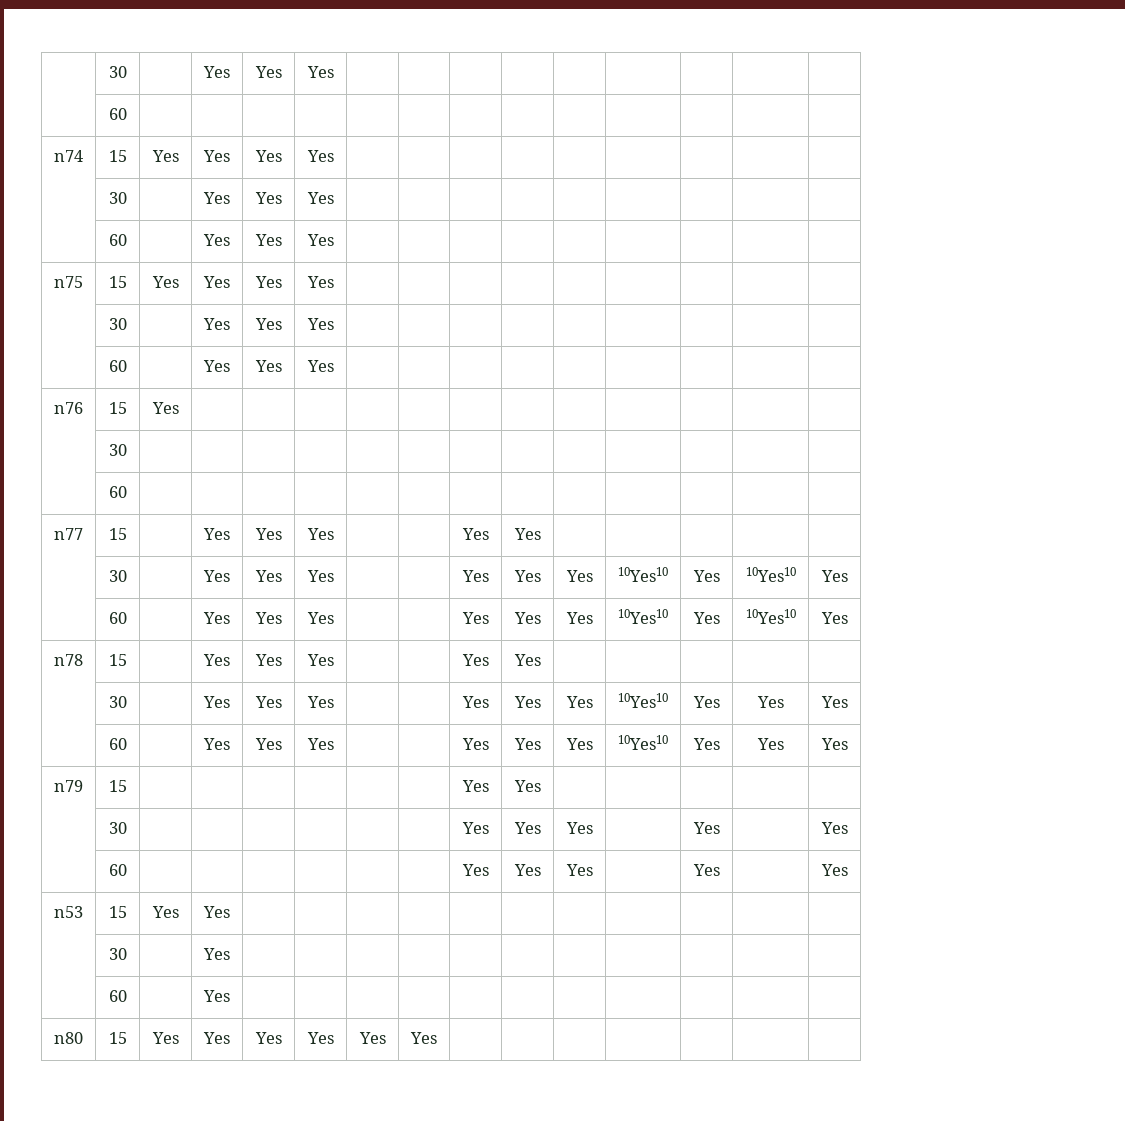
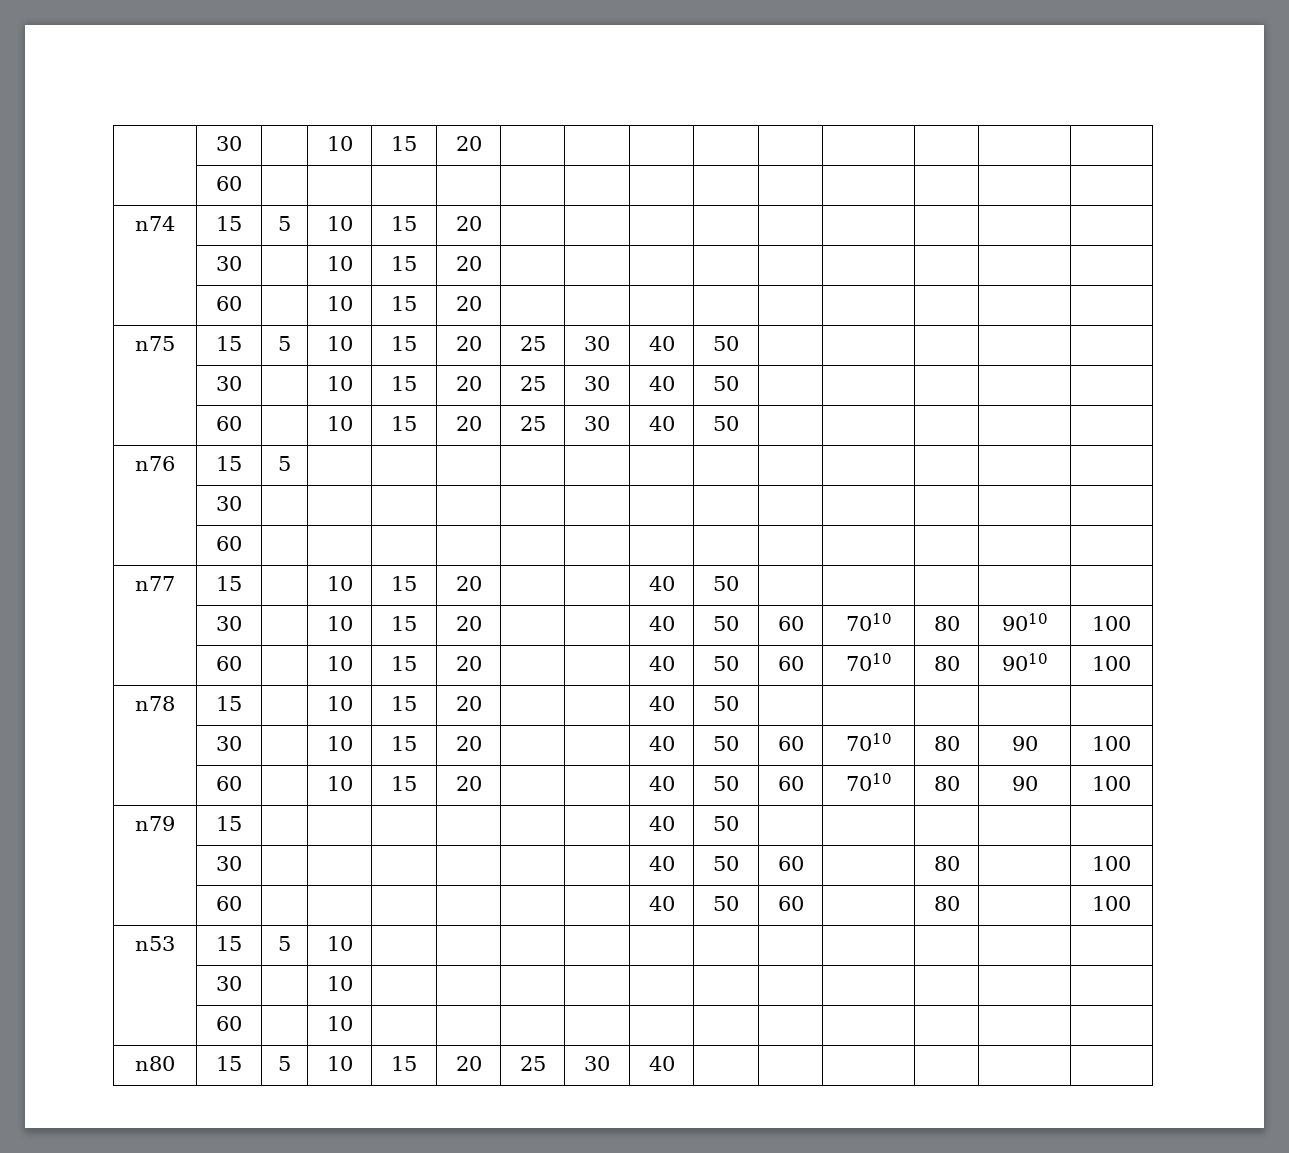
[108,66,127,78] [203,66,230,78] [254,66,282,78] [306,66,334,78] | 30 | | Yes | Yes | Yes -> [216,136,242,151] [326,136,353,151] [391,136,417,151] [455,136,482,151] | 30 | | 10 | 15 | 20
[151,150,179,162] [203,150,230,162] [254,150,282,162] [306,150,334,162] [108,192,127,204] [203,192,230,204] [254,192,282,204] [306,192,334,204] [108,234,127,246] [203,234,230,246] [254,234,282,246] [306,234,334,246] [54,276,83,288] [108,276,127,288] [151,276,179,288] [203,276,230,288] [254,276,282,288] [306,276,334,288] [108,318,127,330] [203,318,230,330] [254,318,282,330] [306,318,334,330] [108,360,127,372] [203,360,230,372] [254,360,282,372] [306,360,334,372] Yes | Yes | Yes | Yes | | | | | | | | | // | 30 | | Yes | Yes | Yes | | | | | | | | | // | 60 | | Yes | Yes | Yes | | | | | | | | | // n75 | 15 | Yes | Yes | Yes | Yes | | | | | | | | | // | 30 | | Yes | Yes | Yes | | | | | | | | | // | 60 | | Yes | Yes | Yes | | | | -> [278,216,291,231] [326,216,353,231] [391,216,417,231] [455,216,482,231] [216,256,242,271] [326,256,353,271] [391,256,417,271] [455,256,482,271] [216,296,242,311] [326,296,353,311] [391,296,417,311] [455,296,482,311] [135,336,175,351] [216,336,242,351] [278,336,291,351] [326,336,353,351] [391,336,417,351] [455,336,482,351] [519,336,546,351] [584,336,610,351] [648,336,675,351] [713,336,739,351] [216,376,242,391] [326,376,353,391] [391,376,417,391] [455,376,482,391] [519,376,546,391] [584,376,610,391] [648,376,675,391] [713,376,739,391] [216,416,242,431] [326,416,353,431] [391,416,417,431] [455,416,482,431] [519,416,546,431] [584,416,610,431] [648,416,675,431] [713,416,739,431] 5 | 10 | 15 | 20 | | | | | | | | | // | 30 | | 10 | 15 | 20 | | | | | | | | | // | 60 | | 10 | 15 | 20 | | | | | | | | | // n75 | 15 | 5 | 10 | 15 | 20 | 25 | 30 | 40 | 50 | | | | | // | 30 | | 10 | 15 | 20 | 25 | 30 | 40 | 50 | | | | | // | 60 | | 10 | 15 | 20 | 25 | 30 | 40 | 50
[151,402,179,414] Yes -> [278,456,291,471] 5
[203,528,230,540] [254,528,282,540] [306,528,334,540] [461,528,489,540] [513,528,541,540] [108,570,127,582] [203,570,230,582] [254,570,282,582] [306,570,334,582] [461,570,489,582] [513,570,541,582] [565,570,593,582] [618,567,668,582] [692,570,720,582] [745,567,796,582] [820,570,848,582] [108,612,127,624] [203,612,230,624] [254,612,282,624] [306,612,334,624] [461,612,489,624] [513,612,541,624] [565,612,593,624] [618,609,668,624] [692,612,720,624] [745,609,796,624] [820,612,848,624] [54,654,83,666] [108,654,127,666] [203,654,230,666] [254,654,282,666] [306,654,334,666] [461,654,489,666] [513,654,541,666] [108,696,127,708] [203,696,230,708] [254,696,282,708] [306,696,334,708] [461,696,489,708] [513,696,541,708] [565,696,593,708] [618,693,668,708] [692,696,720,708] [756,696,784,708] [820,696,848,708] [108,738,127,750] [203,738,230,750] [254,738,282,750] [306,738,334,750] [461,738,489,750] [513,738,541,750] [565,738,593,750] [618,735,668,750] [692,738,720,750] [756,738,784,750] [820,738,848,750] Yes | Yes | Yes | | | Yes | Yes | | | | | // | 30 | | Yes | Yes | Yes | | | Yes | Yes | Yes | 10Yes10 | Yes | 10Yes10 | Yes // | 60 | | Yes | Yes | Yes | | | Yes | Yes | Yes | 10Yes10 | Yes | 10Yes10 | Yes // n78 | 15 | | Yes | Yes | Yes | | | Yes | Yes | | | | | // | 30 | | Yes | Yes | Yes | | | Yes | Yes | Yes | 10Yes10 | Yes | Yes | Yes // | 60 | | Yes | Yes | Yes | | | Yes | Yes | Yes | 10Yes10 | Yes | Yes | Yes -> [326,576,353,591] [391,576,417,591] [455,576,482,591] [648,576,675,591] [713,576,739,591] [216,616,242,631] [326,616,353,631] [391,616,417,631] [455,616,482,631] [648,616,675,631] [713,616,739,631] [777,616,804,631] [845,613,892,631] [933,616,960,631] [1001,613,1048,631] [1092,616,1131,631] [216,656,242,671] [326,656,353,671] [391,656,417,671] [455,656,482,671] [648,656,675,671] [713,656,739,671] [777,656,804,671] [845,653,892,671] [933,656,960,671] [1001,653,1048,671] [1092,656,1131,671] [135,696,175,711] [216,696,242,711] [326,696,353,711] [391,696,417,711] [455,696,482,711] [648,696,675,711] [713,696,739,711] [216,736,242,751] [326,736,353,751] [391,736,417,751] [455,736,482,751] [648,736,675,751] [713,736,739,751] [777,736,804,751] [845,733,892,751] [933,736,960,751] [1011,736,1038,751] [1092,736,1131,751] [216,776,242,791] [326,776,353,791] [391,776,417,791] [455,776,482,791] [648,776,675,791] [713,776,739,791] [777,776,804,791] [845,773,892,791] [933,776,960,791] [1011,776,1038,791] [1092,776,1131,791] 10 | 15 | 20 | | | 40 | 50 | | | | | // | 30 | | 10 | 15 | 20 | | | 40 | 50 | 60 | 7010 | 80 | 9010 | 100 // | 60 | | 10 | 15 | 20 | | | 40 | 50 | 60 | 7010 | 80 | 9010 | 100 // n78 | 15 | | 10 | 15 | 20 | | | 40 | 50 | | | | | // | 30 | | 10 | 15 | 20 | | | 40 | 50 | 60 | 7010 | 80 | 90 | 100 // | 60 | | 10 | 15 | 20 | | | 40 | 50 | 60 | 7010 | 80 | 90 | 100
[461,780,489,792] [513,780,541,792] [108,822,127,834] [461,822,489,834] [513,822,541,834] [565,822,593,834] [692,822,720,834] [820,822,848,834] [108,864,127,876] [461,864,489,876] [513,864,541,876] [565,864,593,876] [692,864,720,876] [820,864,848,876] Yes | Yes | | | | | // | 30 | | | | | | | Yes | Yes | Yes | | Yes | | Yes // | 60 | | | | | | | Yes | Yes | Yes | | Yes | | Yes -> [648,816,675,831] [713,816,739,831] [216,856,242,871] [648,856,675,871] [713,856,739,871] [777,856,804,871] [933,856,960,871] [1092,856,1131,871] [216,896,242,911] [648,896,675,911] [713,896,739,911] [777,896,804,911] [933,896,960,911] [1092,896,1131,911] 40 | 50 | | | | | // | 30 | | | | | | | 40 | 50 | 60 | | 80 | | 100 // | 60 | | | | | | | 40 | 50 | 60 | | 80 | | 100
[151,906,179,918] [203,906,230,918] [108,948,127,960] [203,948,230,960] [108,990,127,1002] [203,990,230,1002] Yes | Yes | | | | | | | | | | | // | 30 | | Yes | | | | | | | | | | | // | 60 | | Yes -> [278,936,291,951] [326,936,353,951] [216,976,242,991] [326,976,353,991] [216,1016,242,1031] [326,1016,353,1031] 5 | 10 | | | | | | | | | | | // | 30 | | 10 | | | | | | | | | | | // | 60 | | 10
[151,1032,179,1044] [203,1032,230,1044] [254,1032,282,1044] [306,1032,334,1044] [358,1032,386,1044] [410,1032,437,1044] Yes | Yes | Yes | Yes | Yes | Yes | -> [278,1056,291,1071] [326,1056,353,1071] [391,1056,417,1071] [455,1056,482,1071] [519,1056,546,1071] [584,1056,610,1071] [648,1056,675,1071] 5 | 10 | 15 | 20 | 25 | 30 | 40

